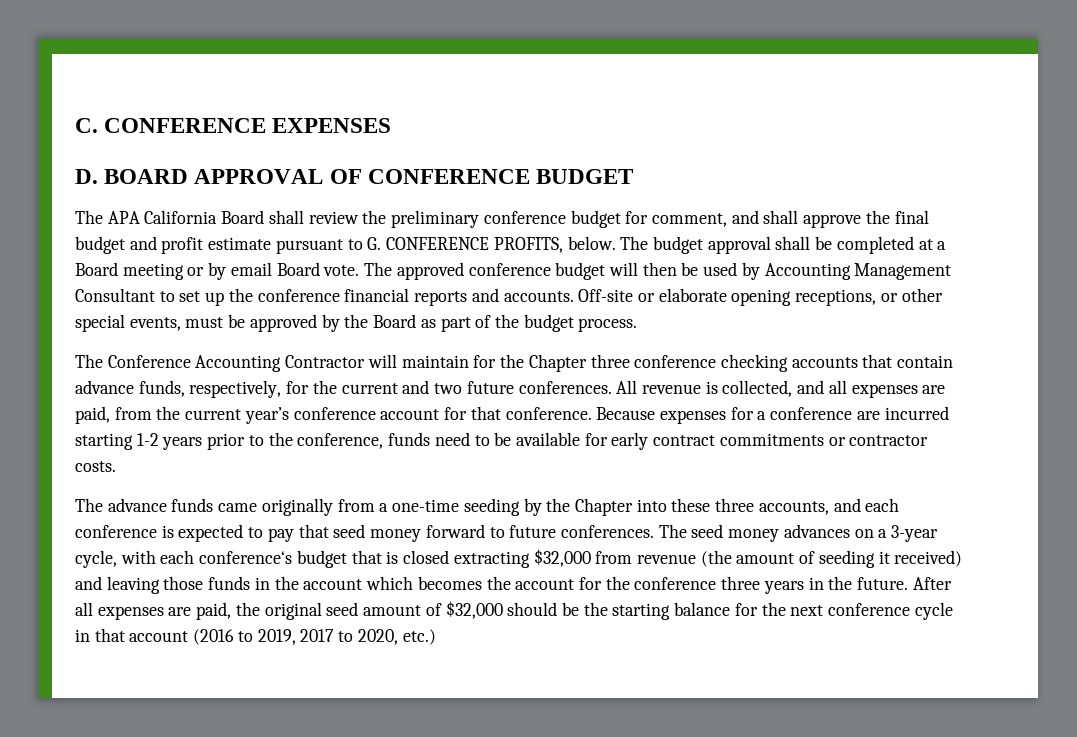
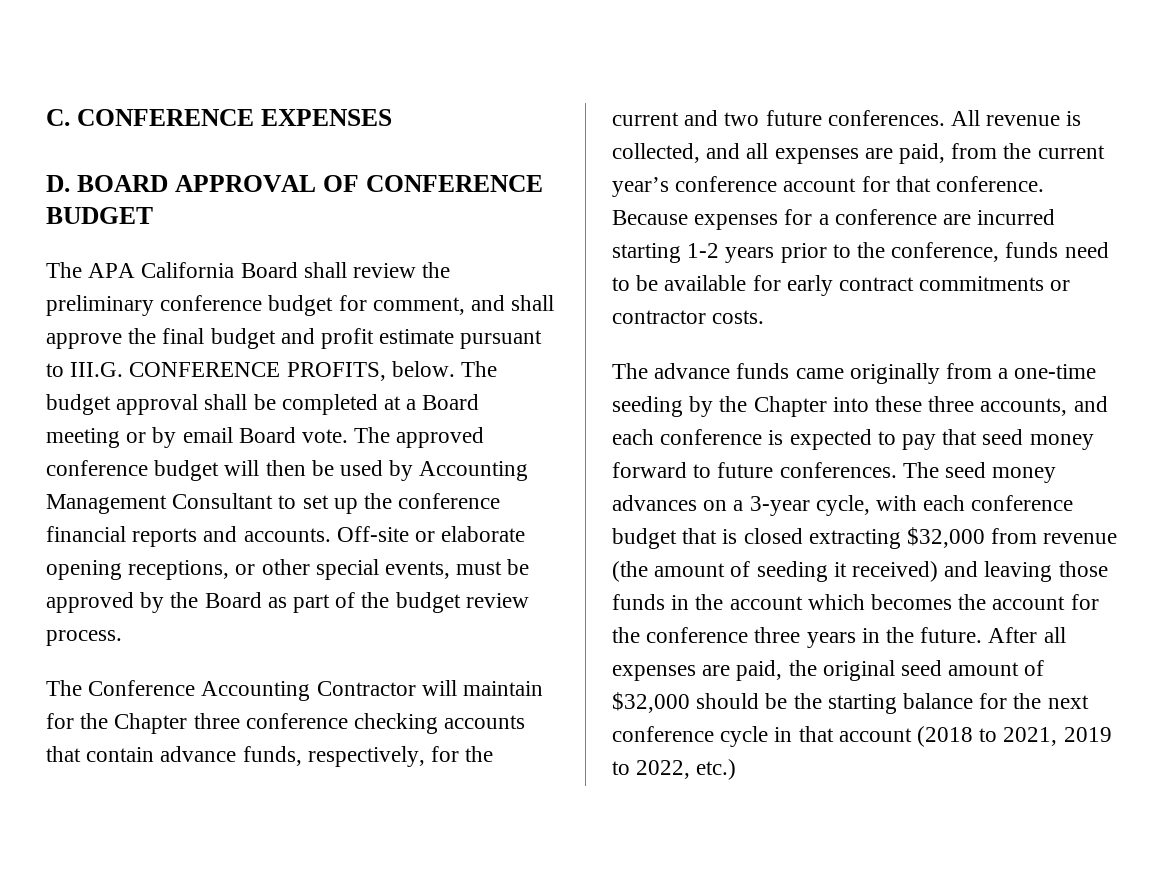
[367,237,382,250] G. -> [70,362,124,377] III.G.
(574, 323) none -> [465,593,529,608] review
[199,551,293,564] conference‘s -> [971,495,1074,511] conference
[193,629,398,645] (2016 to 2019, 2017 to 2020, -> [917,726,1112,747] [612,760,691,779] (2018 to 2021, 2019 to 2022,

